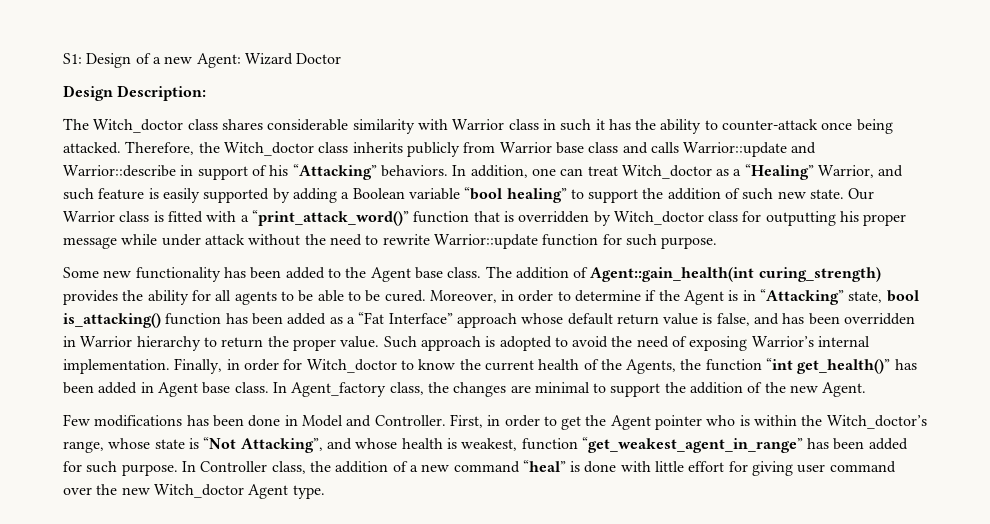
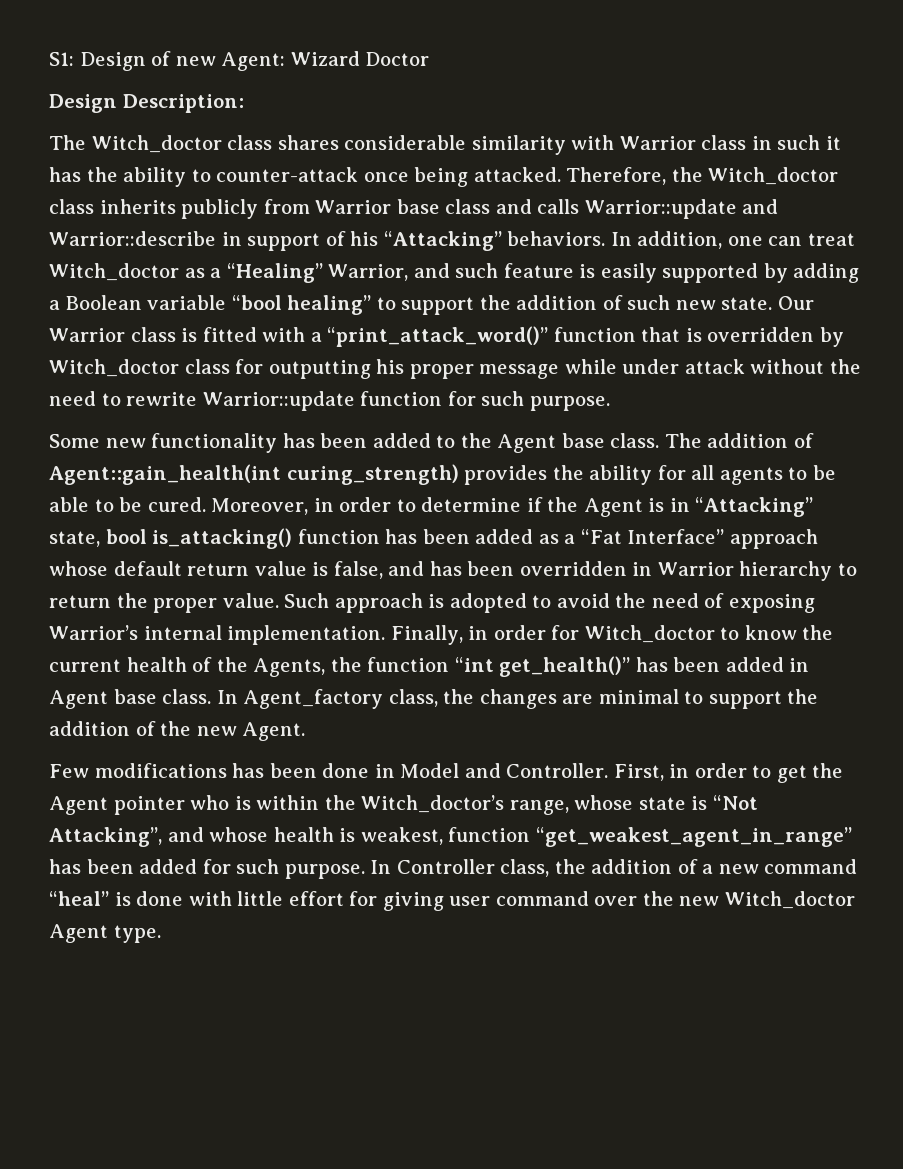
[152,57,161,64] a -> (172, 58) none

